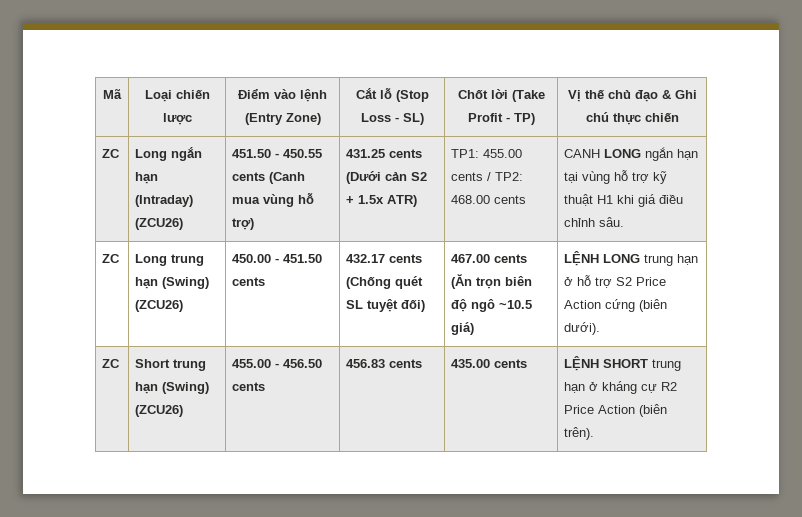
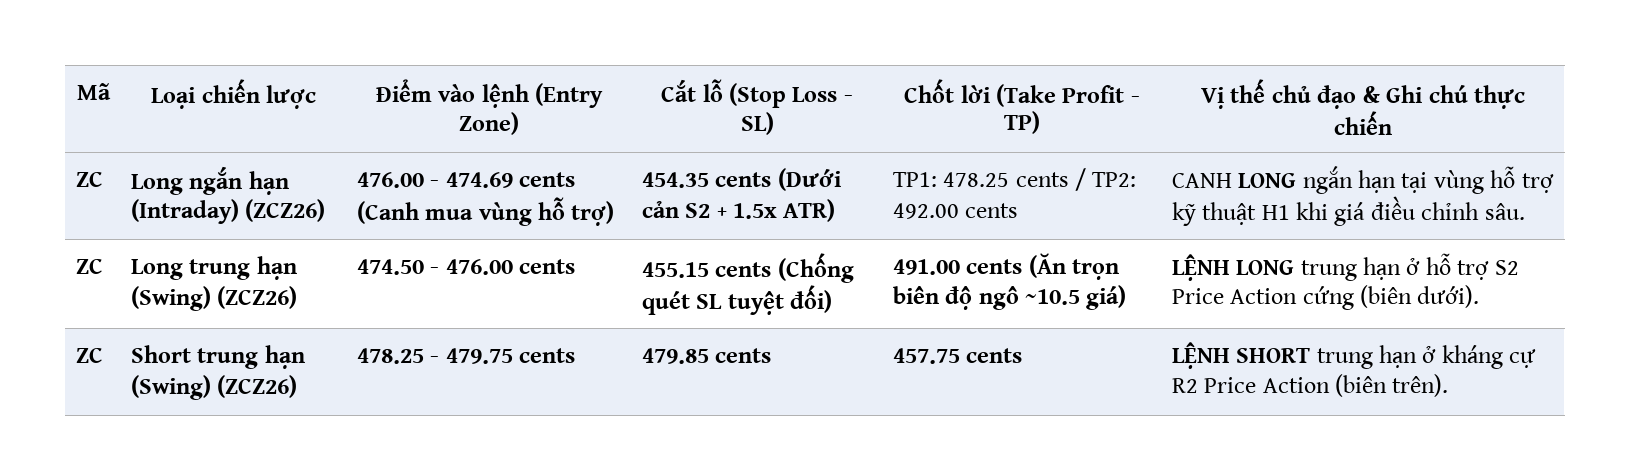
[135,218,184,230] [232,149,323,158] (ZCU26) | 451.50 - 450.55 -> [245,199,326,222] [356,172,513,188] (ZCZ26) | 476.00 - 474.69
[346,149,386,158] 431.25 -> [641,172,709,188] 454.35
[483,149,523,158] 455.00 -> [943,172,1010,187] 478.25
[451,195,491,204] 468.00 -> [892,203,959,219] 492.00
[135,300,184,312] [232,254,323,263] [232,277,266,286] [346,254,386,263] (ZCU26) | 450.00 - 451.50 cents | 432.17 -> [217,286,298,309] [356,259,575,275] [641,262,709,278] (ZCZ26) | 474.50 - 476.00 cents | 455.15
[451,254,491,263] 467.00 -> [892,259,960,275] 491.00
[135,405,184,417] [232,359,323,368] [232,382,266,391] [346,359,423,368] [451,359,491,368] (ZCU26) | 455.00 - 456.50 cents | 456.83 cents | 435.00 -> [217,375,298,398] [356,348,575,364] [641,348,772,364] [892,348,960,364] (ZCZ26) | 478.25 - 479.75 cents | 479.85 cents | 457.75

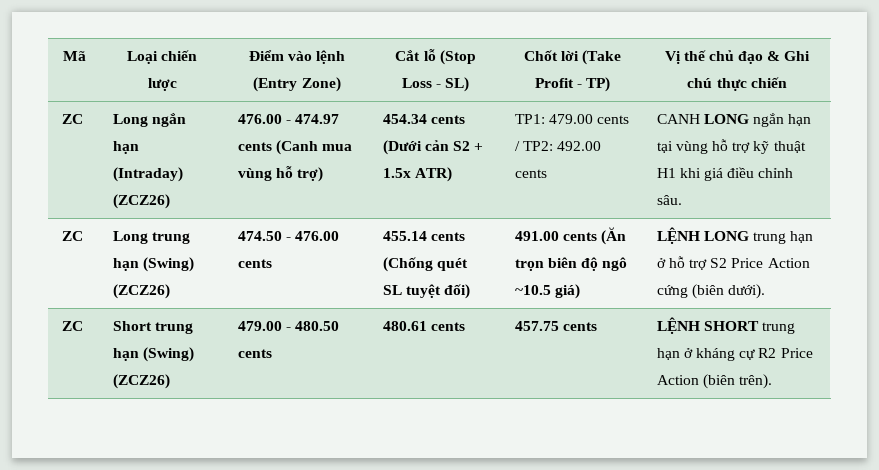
[445,172,513,188] 474.69 -> [294,114,339,124] 474.97
[641,172,709,188] 454.35 -> [382,114,427,124] 454.34
[943,172,1010,187] 478.25 -> [548,114,593,124] 479.00
[641,262,709,278] 455.15 -> [382,231,427,241] 455.14
[356,348,575,364] [641,348,709,364] 478.25 - 479.75 cents | 479.85 -> [237,321,339,331] [237,349,272,358] [382,321,427,331] 479.00 - 480.50 cents | 480.61

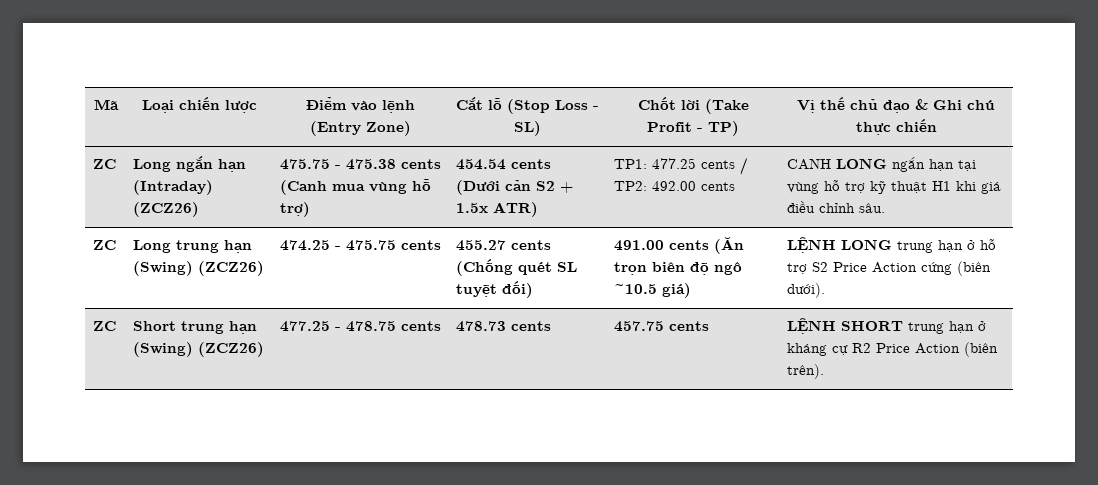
[237,114,339,124] 476.00 - 474.97 -> [279,159,396,170] 475.75 - 475.38
[382,114,427,124] 454.34 -> [455,159,506,170] 454.54
[548,114,593,124] 479.00 -> [651,158,696,169] 477.25
[237,231,339,241] [237,259,272,268] [382,231,427,241] 474.50 - 476.00 cents | 455.14 -> [279,240,441,251] [455,240,506,251] 474.25 - 475.75 cents | 455.27
[237,321,339,331] [237,349,272,358] [382,321,427,331] 479.00 - 480.50 cents | 480.61 -> [279,321,441,332] [455,321,506,332] 477.25 - 478.75 cents | 478.73

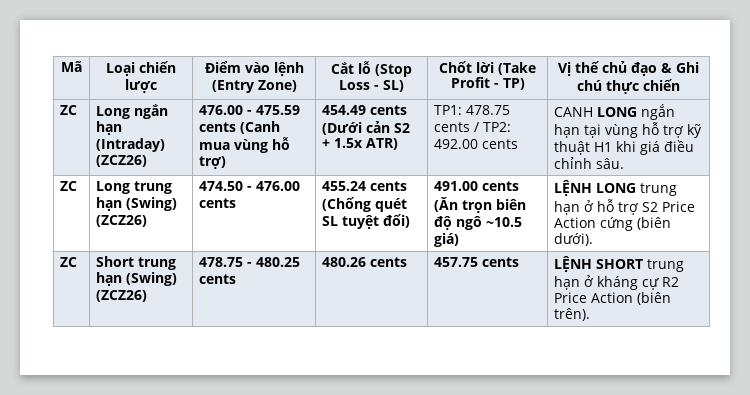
[279,159,396,170] 475.75 - 475.38 -> [199,105,301,115] 476.00 - 475.59
[455,159,506,170] 454.54 -> [322,105,367,115] 454.49
[651,158,696,169] 477.25 -> [466,105,511,115] 478.75
[279,240,441,251] [455,240,506,251] 474.25 - 475.75 cents | 455.27 -> [199,181,301,191] [199,198,237,208] [322,181,367,191] 474.50 - 476.00 cents | 455.24
[279,321,441,332] [455,321,506,332] 477.25 - 478.75 cents | 478.73 -> [199,257,301,267] [199,274,237,284] [322,257,367,267] 478.75 - 480.25 cents | 480.26

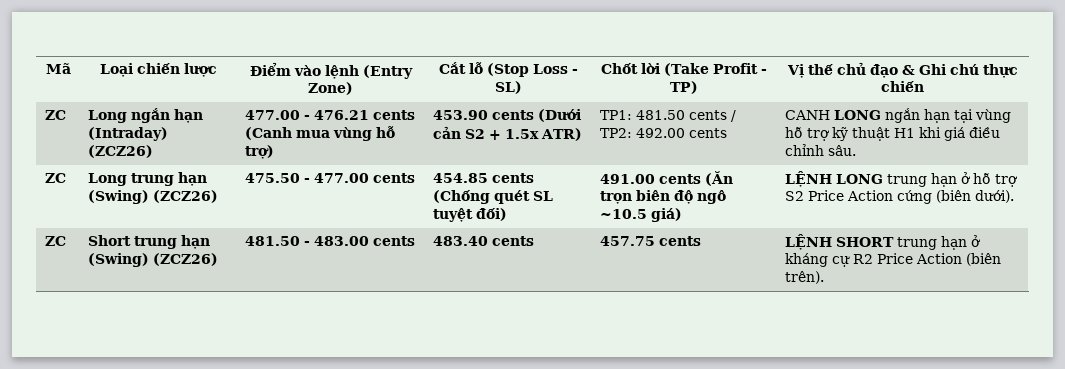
[199,105,301,115] 476.00 - 475.59 -> [244,110,369,120] 477.00 - 476.21
[322,105,367,115] 454.49 -> [432,110,488,120] 453.90
[466,105,511,115] 478.75 -> [635,110,685,120] 481.50
[199,181,301,191] [199,198,237,208] [322,181,367,191] 474.50 - 476.00 cents | 455.24 -> [244,173,415,183] [432,173,488,183] 475.50 - 477.00 cents | 454.85
[199,257,301,267] [199,274,237,284] [322,257,367,267] 478.75 - 480.25 cents | 480.26 -> [244,236,415,246] [432,236,488,246] 481.50 - 483.00 cents | 483.40

